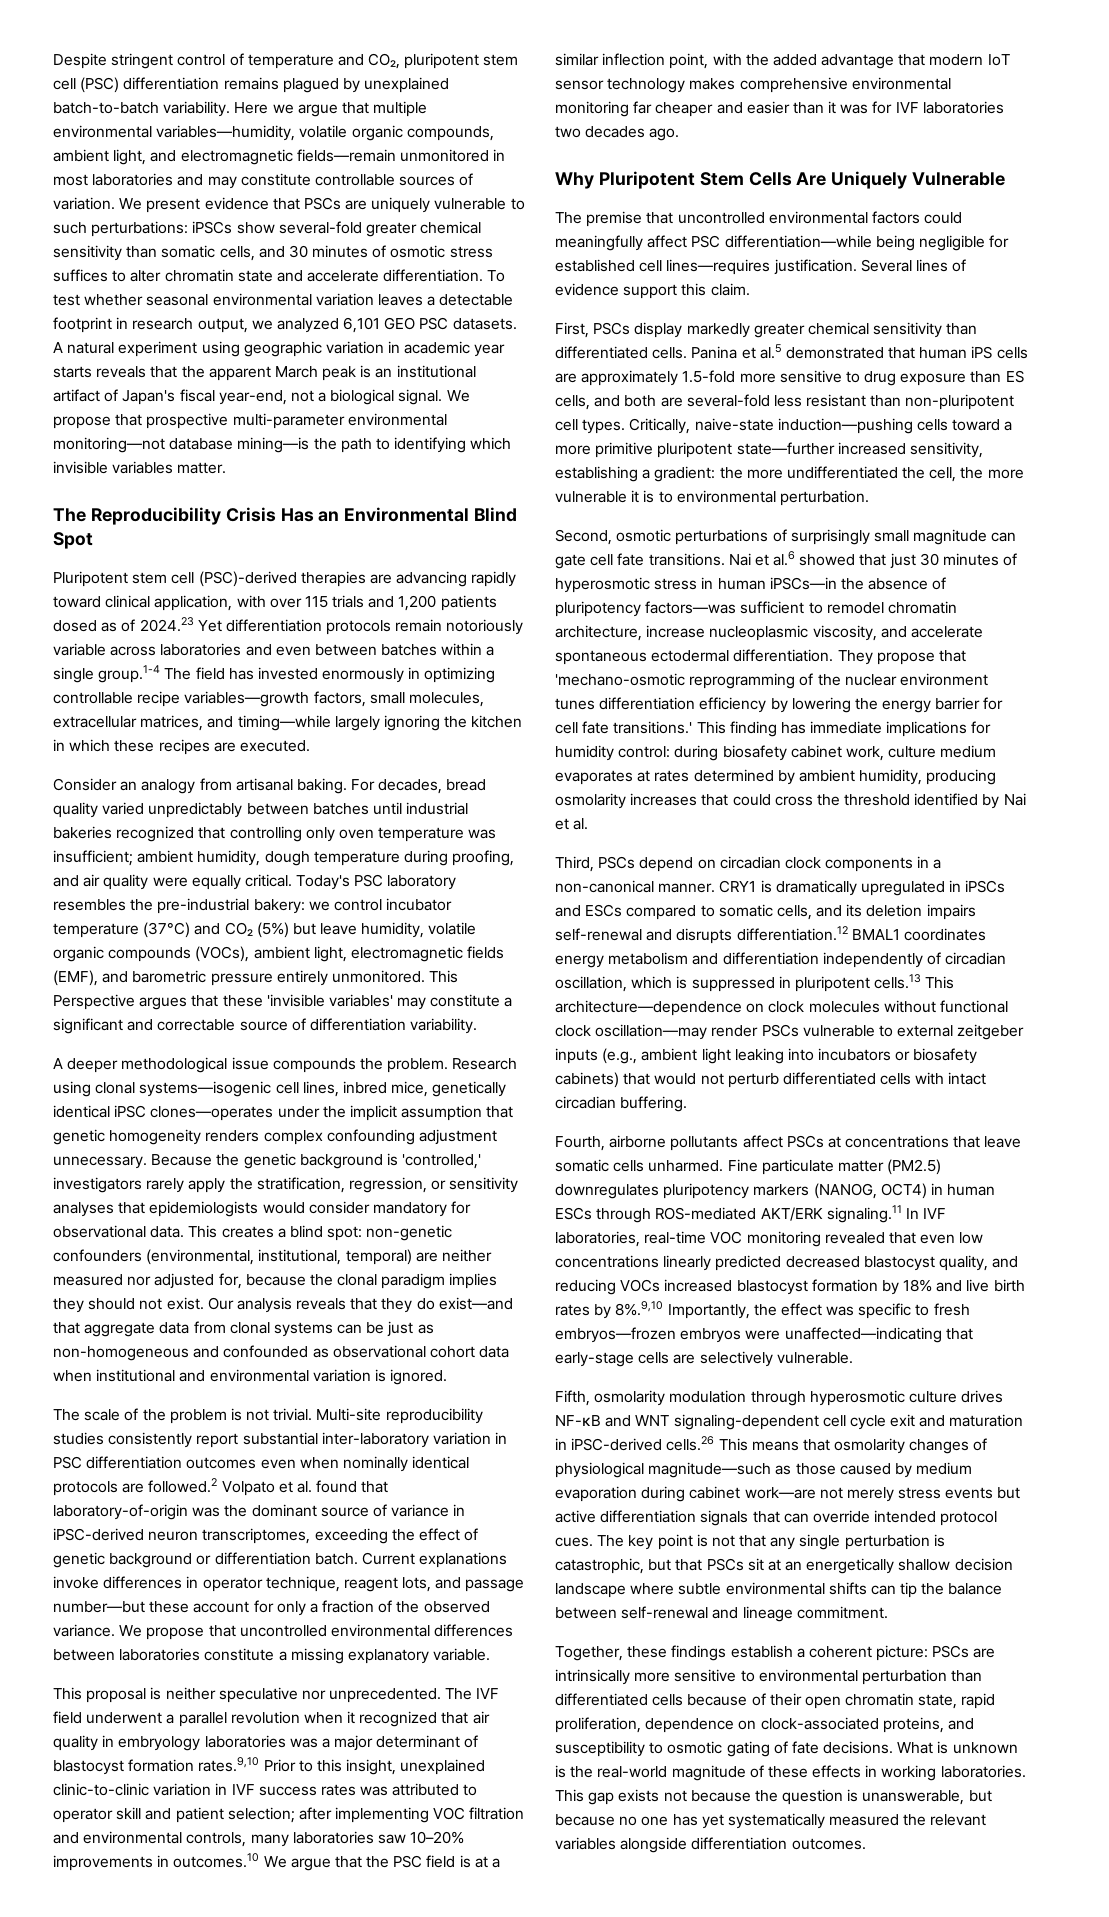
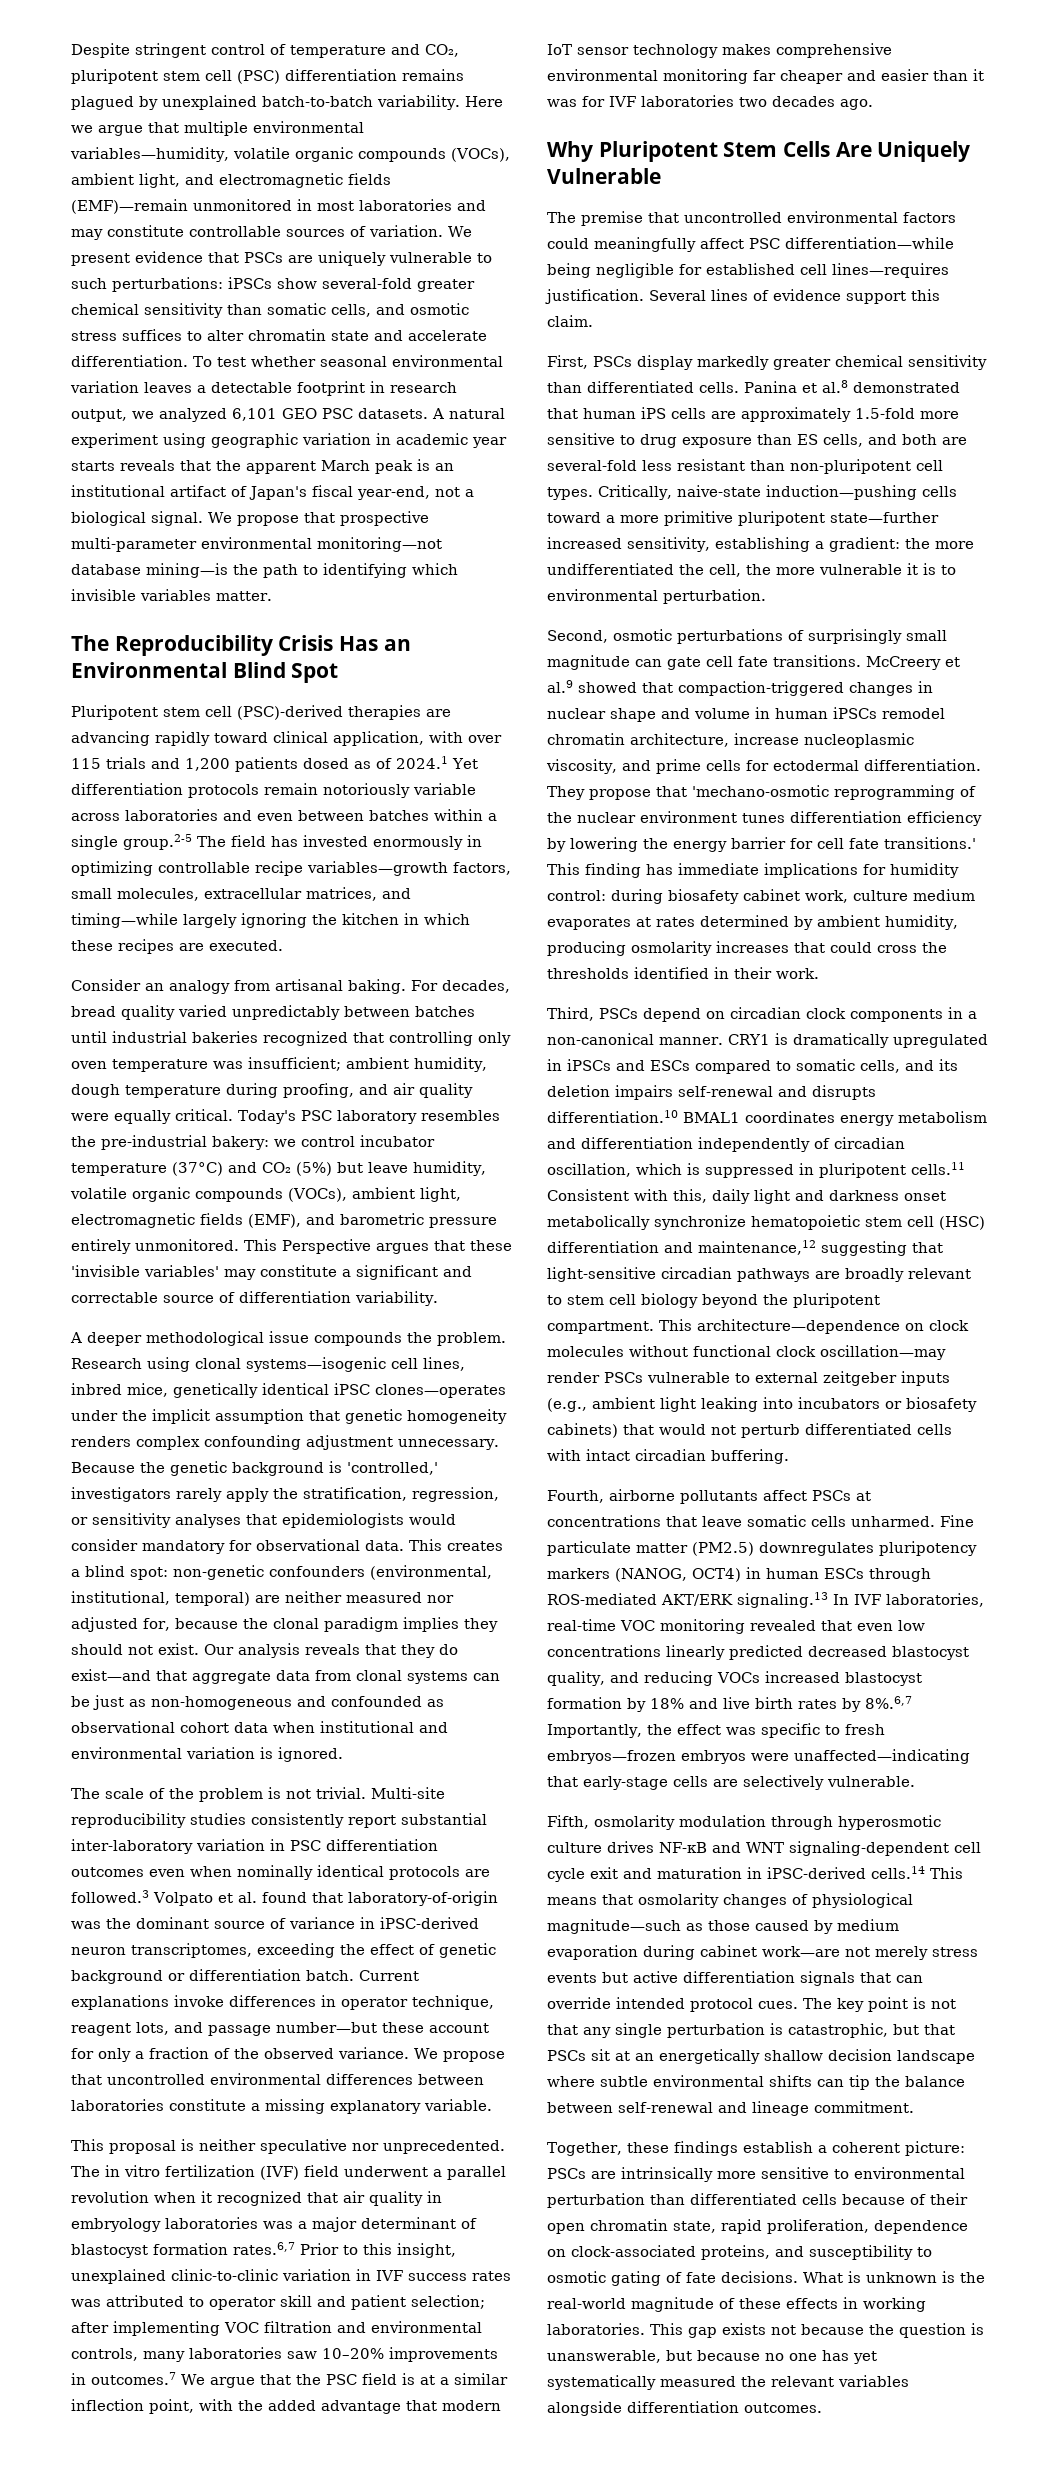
[406,126,494,141] compounds, -> [357,148,510,162] compounds (VOCs),
[296,149,396,162] fields—remain -> [348,173,391,185] [71,199,188,214] fields (EMF)—remain
[288,245,387,258] 30 minutes of -> (405, 309) none
[139,617,194,632] 2024.23 -> [396,756,448,769] 2024.1
[98,665,161,683] group.1-4 -> [123,834,192,850] group.2-5
[148,1478,218,1493] followed.2 -> [71,1890,149,1903] followed.3
[476,1688,500,1699] IVF -> [105,2165,299,2180] in vitro fertilization (IVF)
[198,1757,260,1772] rates.9,10 -> [233,2242,295,2255] rates.6,7
[173,1853,260,1868] outcomes.10 -> [91,2372,176,2385] outcomes.7
[759,344,782,359] al.5 -> [822,380,848,393] al.8
[728,551,1018,569] [555,577,947,593] [555,601,823,617] Nai et al.6 showed that just 30 minutes of hyperosmotic stress in human iPSCs—in the absence of pluripotency factors—was sufficient to -> [866,656,960,670] [547,680,933,696] [547,707,877,722] McCreery et al.9 showed that compaction-triggered changes in nuclear shape and volume in human iPSCs
[910,626,983,638] [555,650,647,665] accelerate spontaneous -> [655,759,769,774] prime cells for
[844,793,1026,809] [555,818,589,830] threshold identified by Nai et al. -> [547,967,819,979] thresholds identified in their work.
[736,926,848,941] differentiation.12 -> [547,1110,678,1123] differentiation.10
[874,974,922,989] cells.13 -> [911,1162,965,1175] [547,1189,946,1204] [547,1215,985,1230] [547,1240,943,1256] [547,1267,971,1282] [547,1293,880,1308] [547,1321,654,1334] cells.11 Consistent with this, daily light and darkness onset metabolically synchronize hematopoietic stem cell (HSC) differentiation and maintenance,12 suggesting that light-sensitive circadian pathways are broadly relevant to stem cell biology beyond the pluripotent compartment.
[826,1205,902,1223] signaling.11 -> [737,1592,828,1608] signaling.13
[615,1301,664,1316] 8%.9,10 -> [865,1696,912,1709] 8%.6,7
[666,1436,715,1451] cells.26 -> [871,1866,925,1879] cells.14

